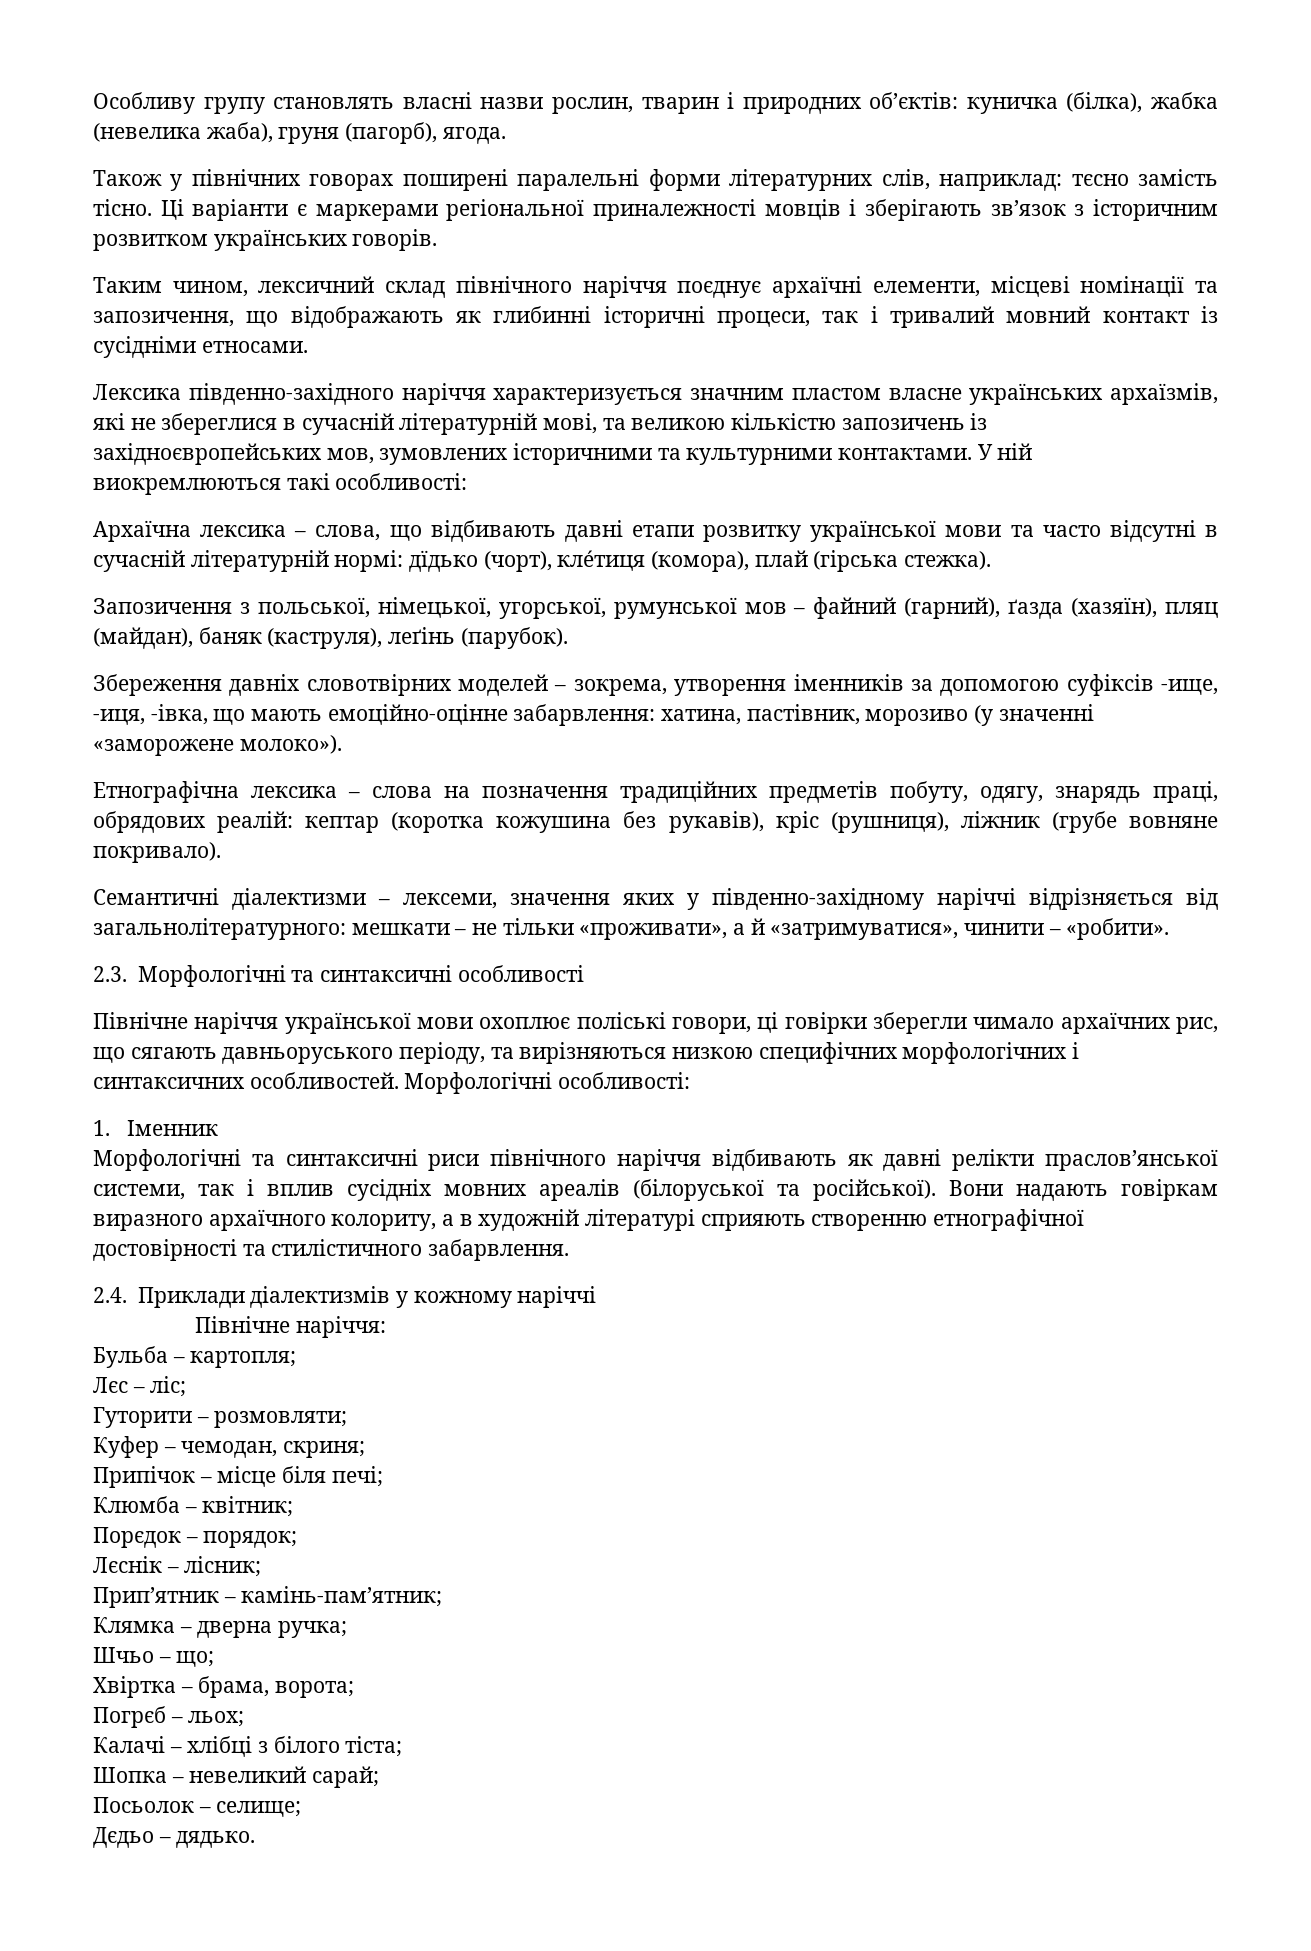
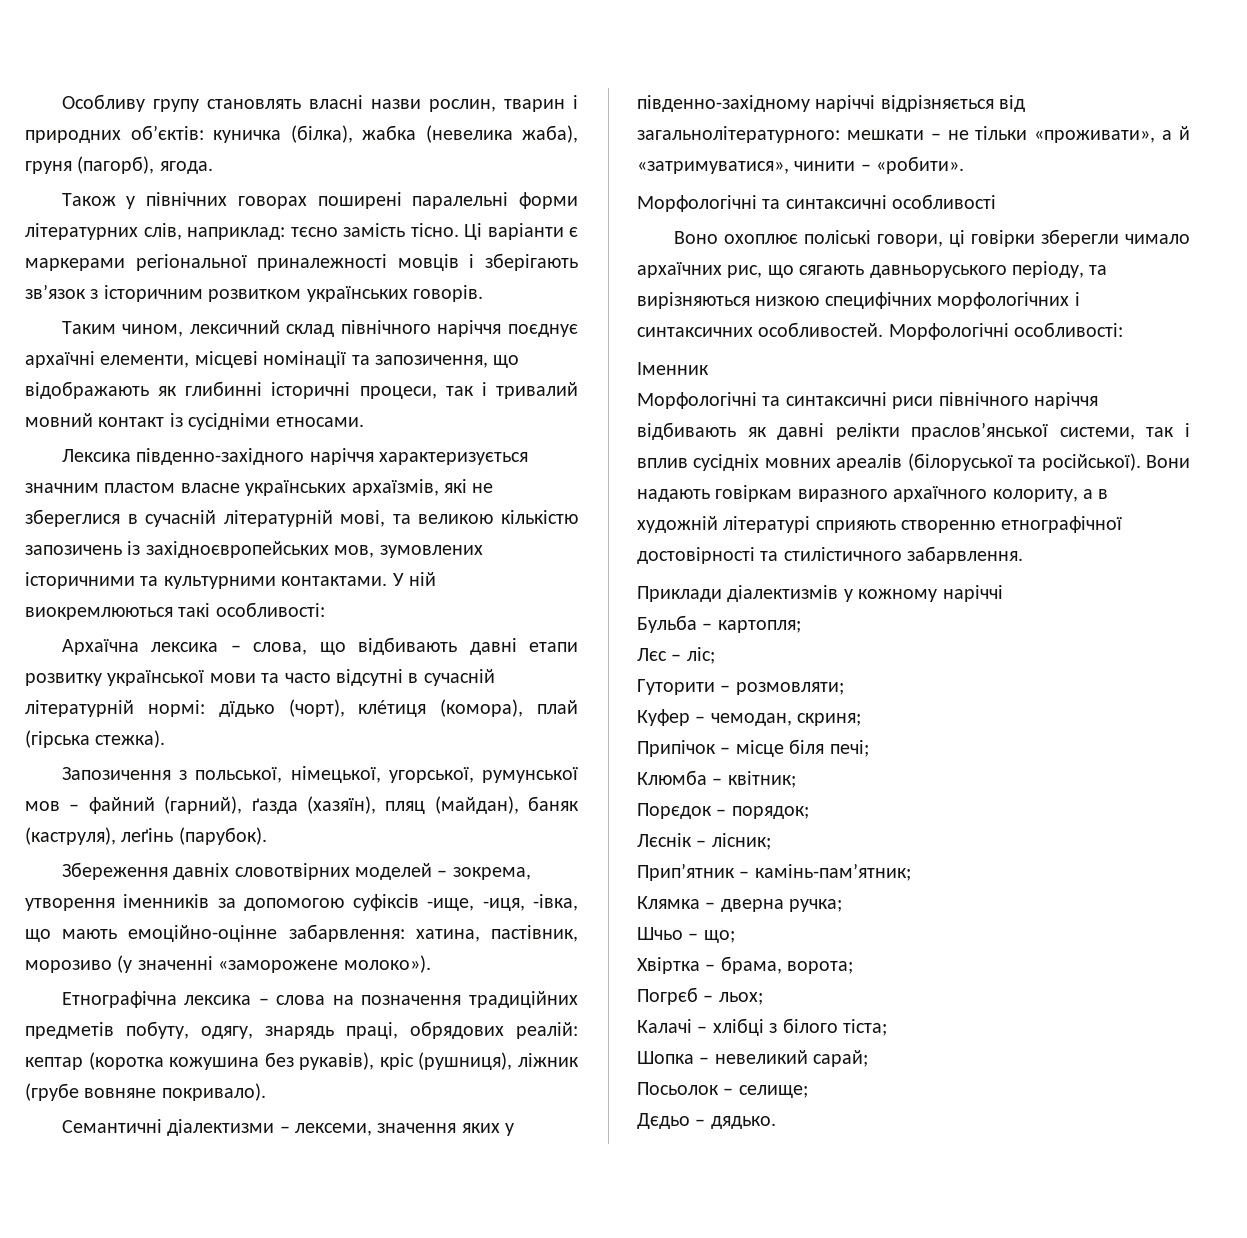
[93,966,127,982] 2.3. -> (965, 165) none
[93,1012,473,1034] Північне наріччя української мови -> [673,231,718,244] Воно
[93,1120,110,1136] 1. -> (1124, 329) none
[93,1287,127,1303] 2.4. -> (1024, 555) none
[194,1316,386,1338] // Північне наріччя: -> (1003, 593) none

